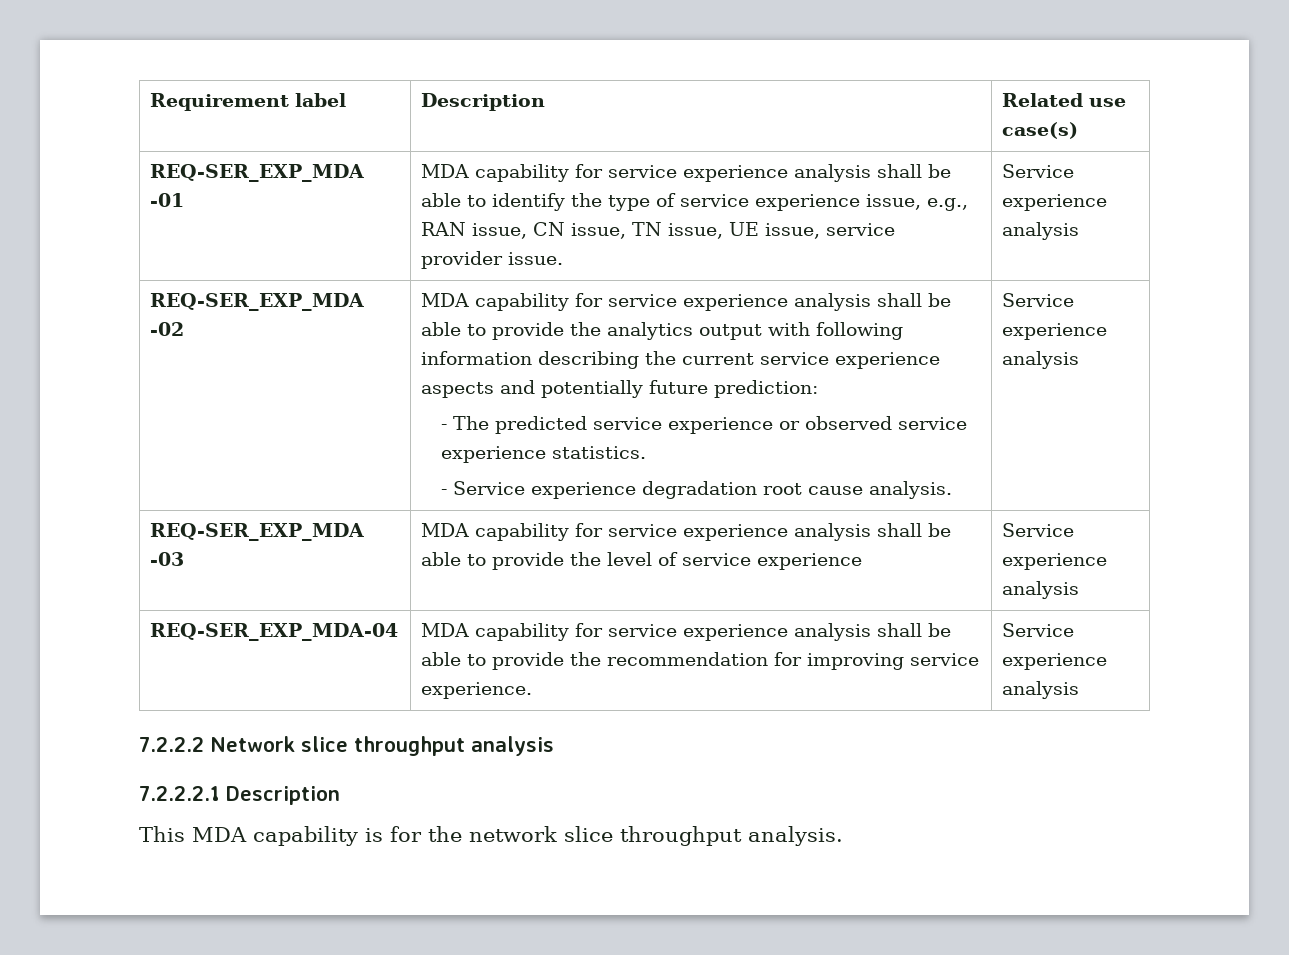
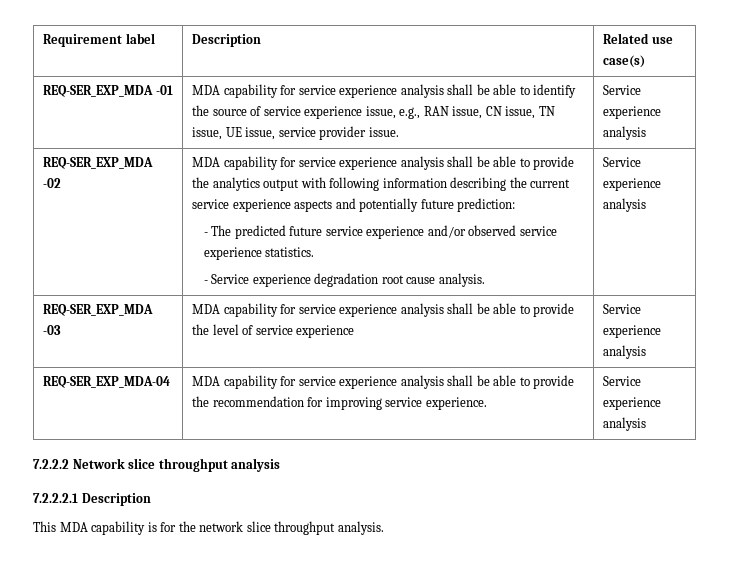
[607,195,650,211] type -> [212,109,247,116] source
[593,417,801,434] service experience or -> [289,225,466,239] future service experience and/or

